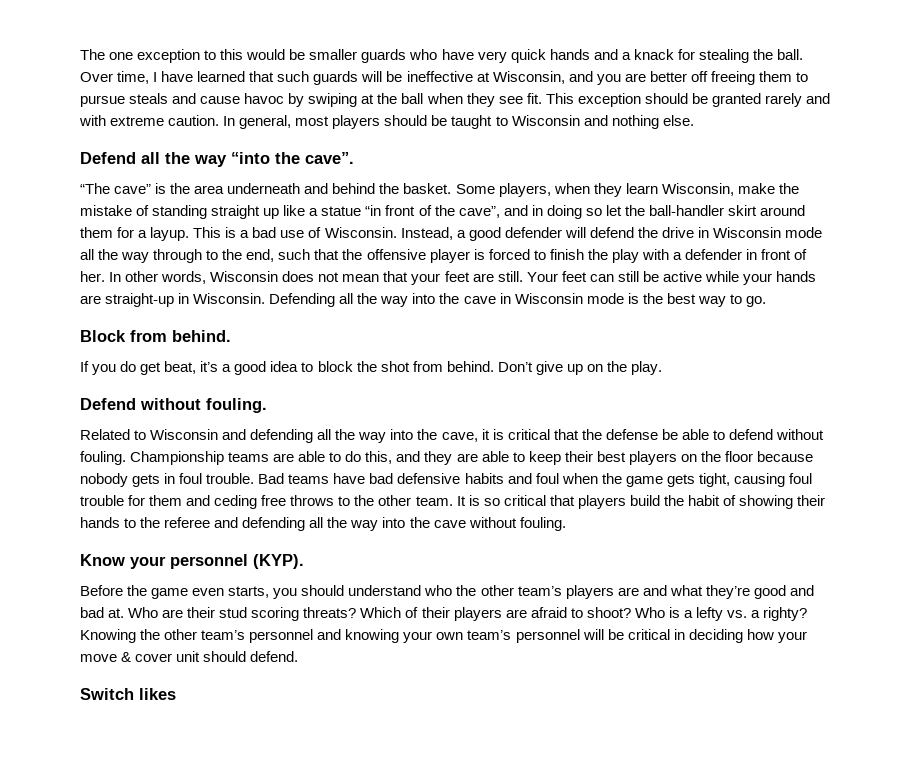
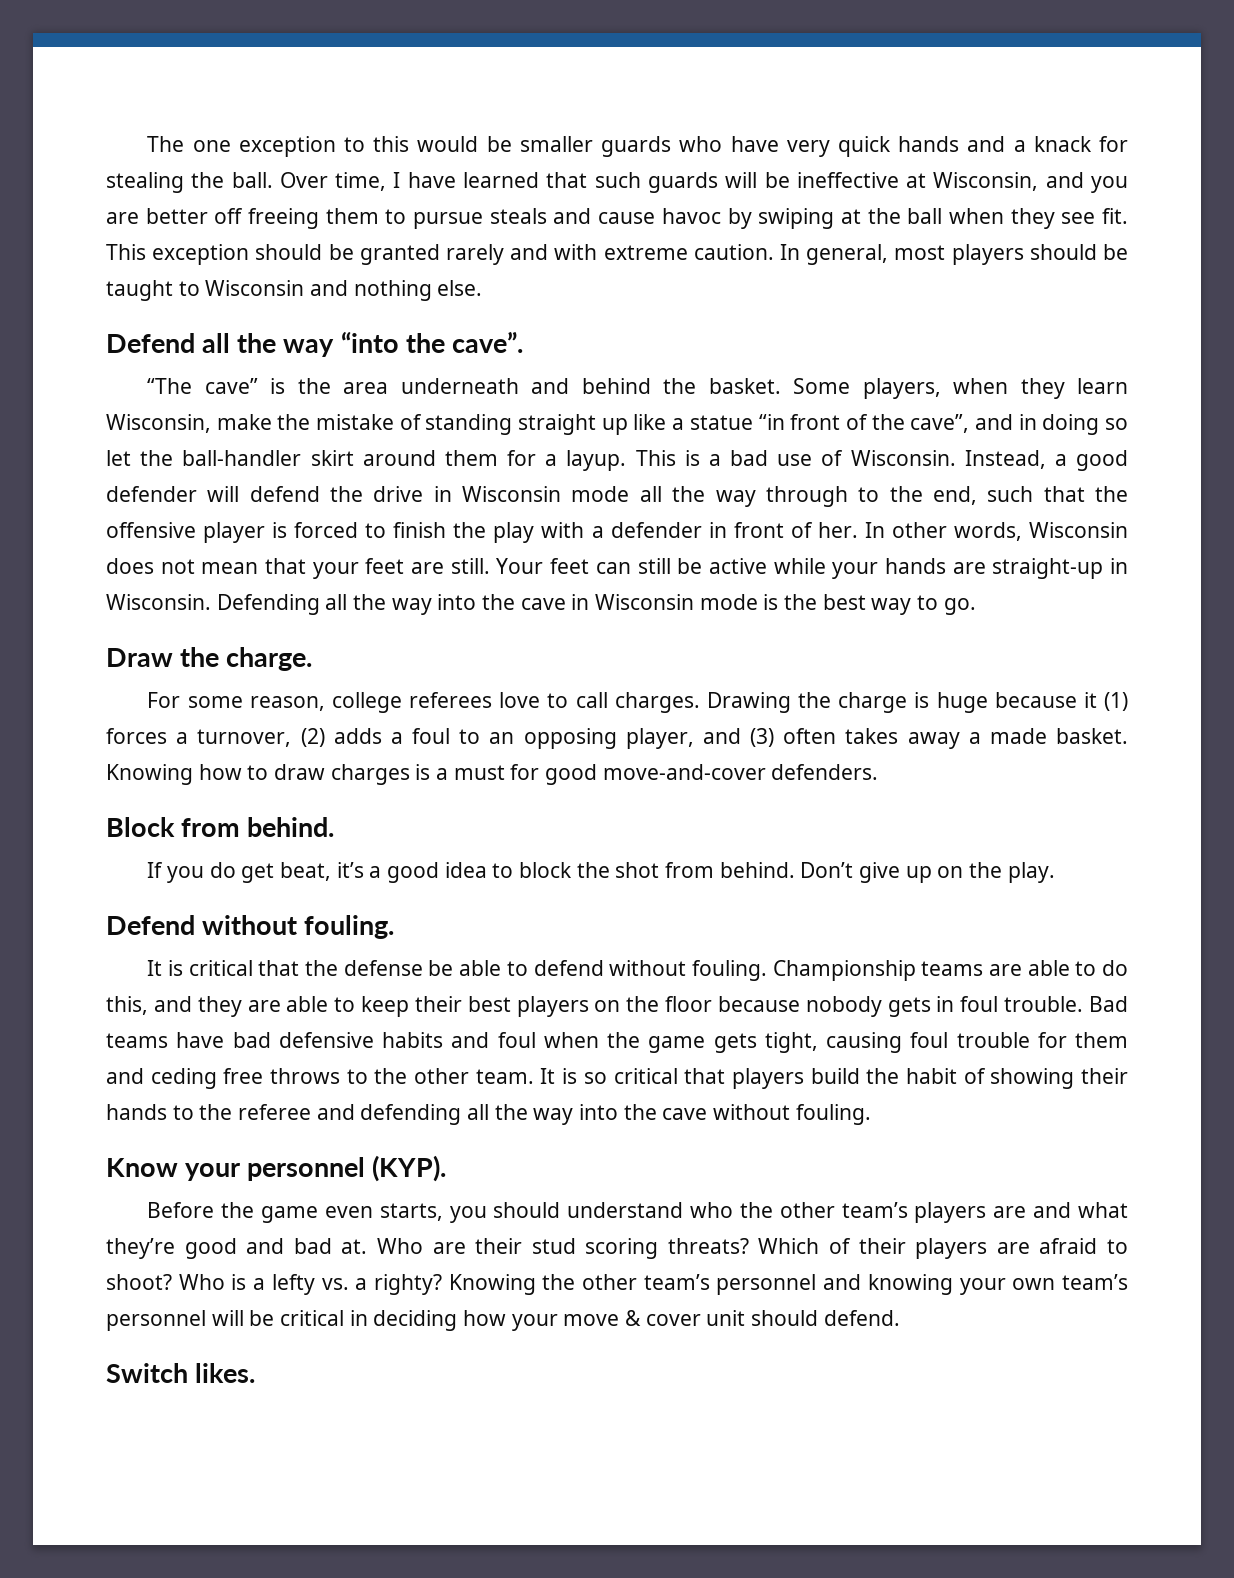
(766, 301) none -> [106,647,313,671] [147,692,1129,713] [106,728,1128,749] [106,764,879,785] // Draw the charge. // For some reason, college referees love to call charges. Drawing the charge is huge because it (1) forces a turnover, (2) adds a foul to an opposing player, and (3) often takes away a made basket. Knowing how to draw charges is a must for good move-and-cover defenders.
[80,429,490,443] Related to Wisconsin and defending all the way into the cave, it -> [147,960,163,976] It
[139,688,176,700] likes -> [195,1363,256,1383] likes.

